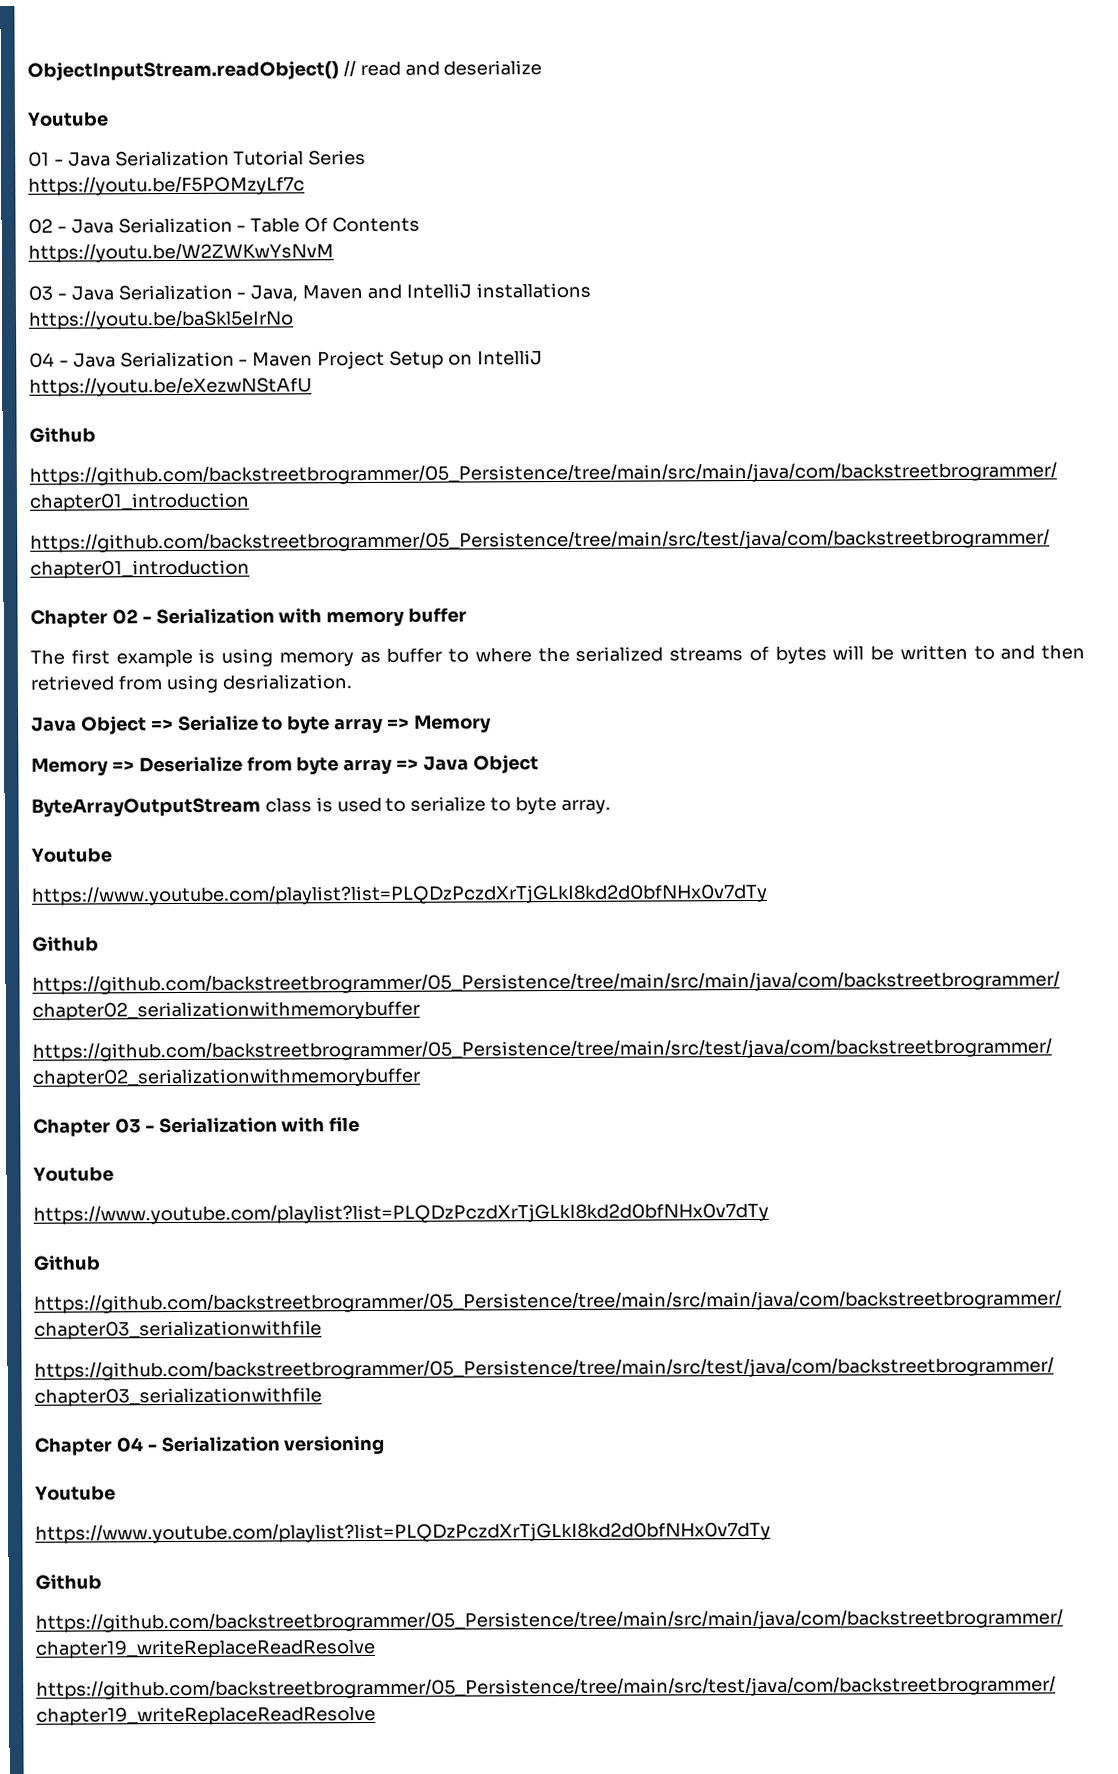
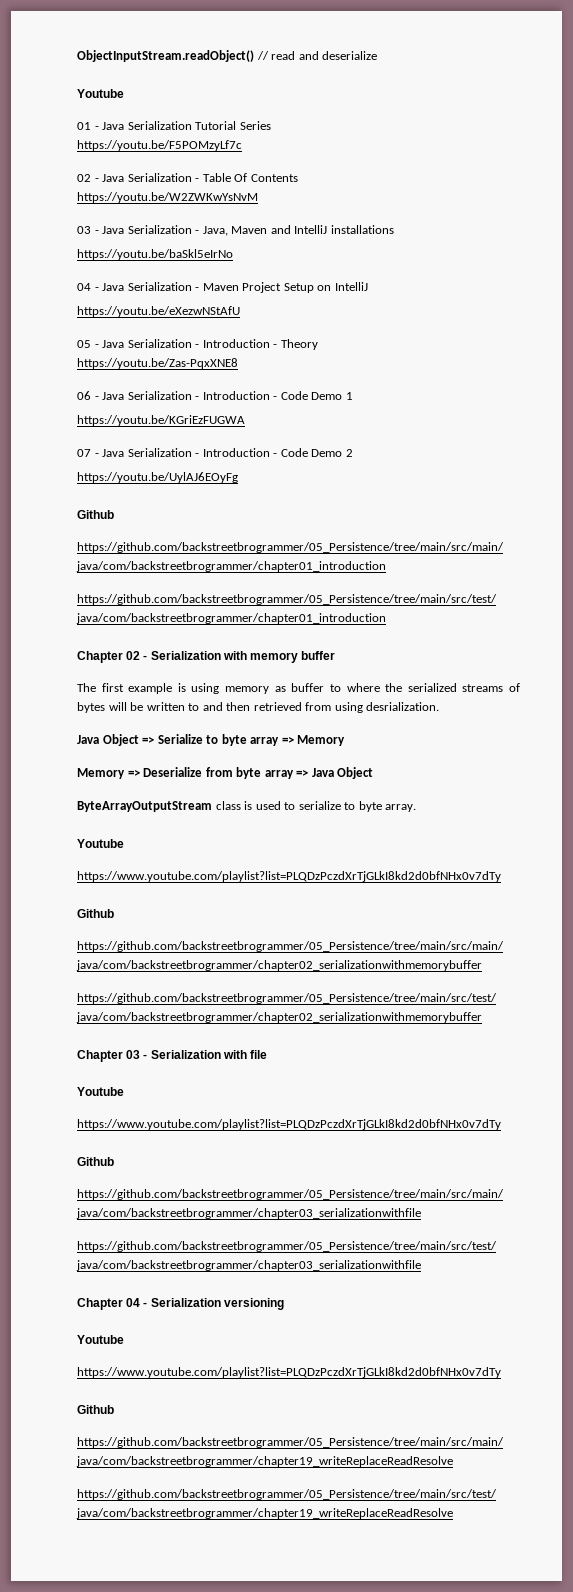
(312, 386) none -> [77,339,318,350] [77,358,238,369] [77,391,353,400] [77,415,245,426] [77,448,353,457] [77,472,238,483] // 05 - Java Serialization - Introduction - Theory // https://youtu.be/Zas-PqxXNE8 // 06 - Java Serialization - Introduction - Code Demo 1 // https://youtu.be/KGriEzFUGWA // 07 - Java Serialization - Introduction - Code Demo 2 // https://youtu.be/UylAJ6EOyFg

